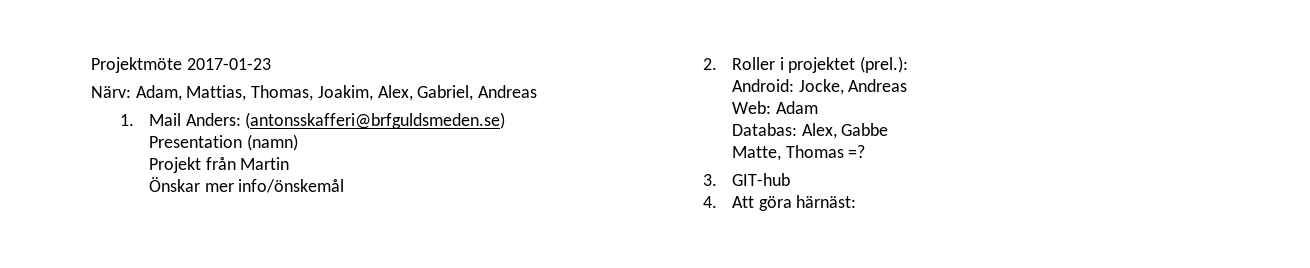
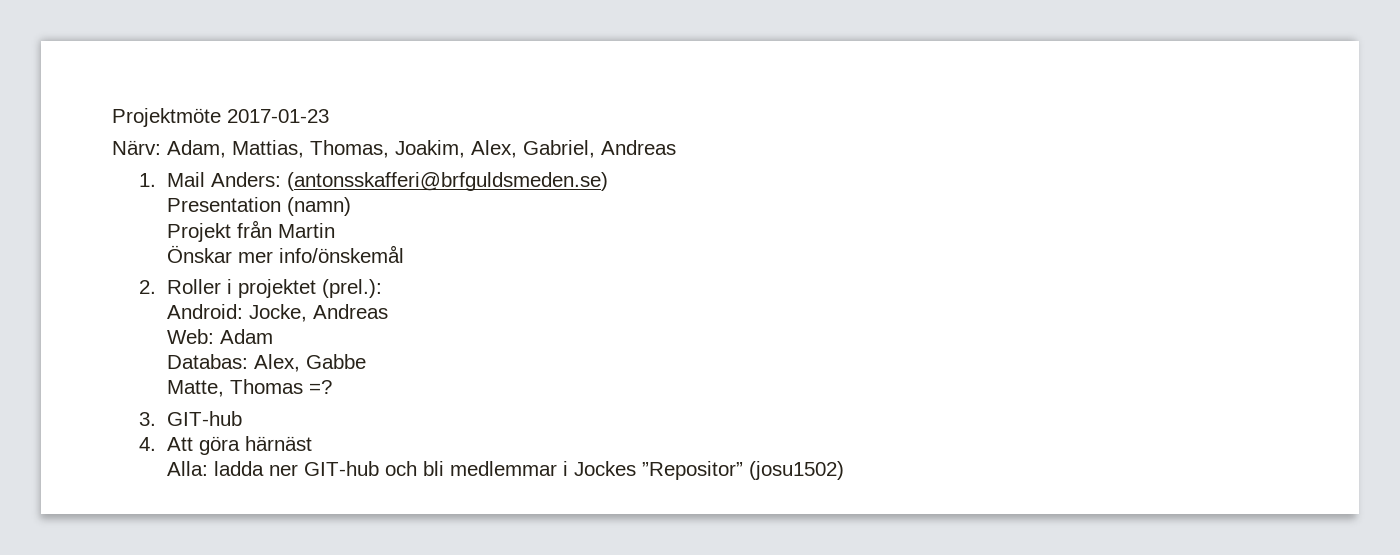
[796,195,857,208] härnäst: -> [244,436,312,451] [166,461,844,480] härnäst // Alla: ladda ner GIT-hub och bli medlemmar i Jockes ”Repositor” (josu1502)

